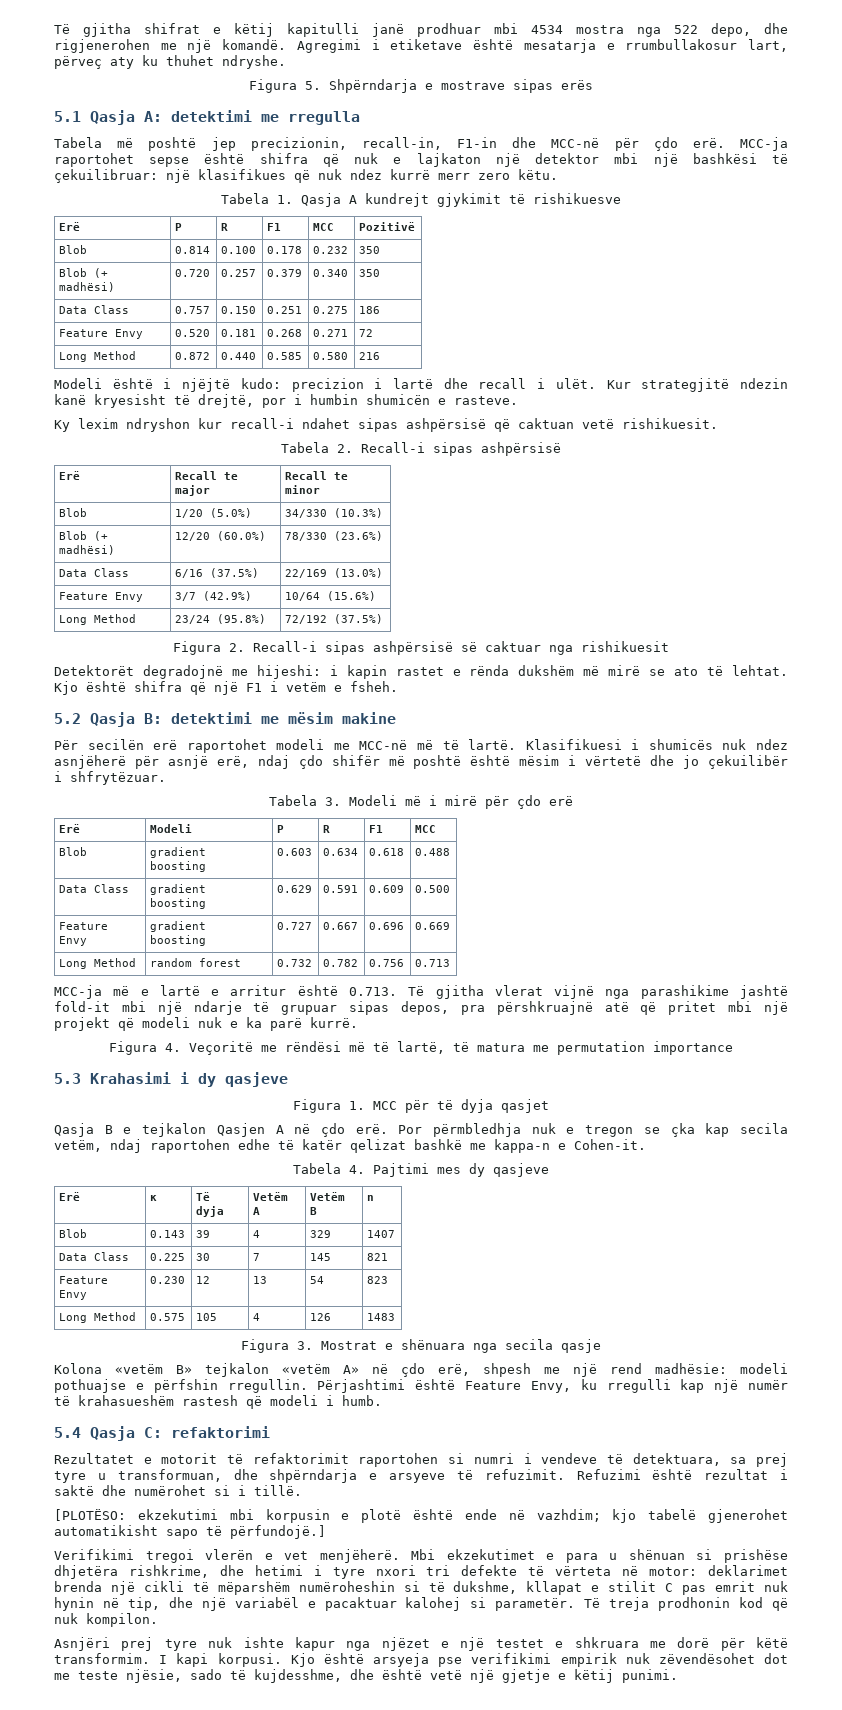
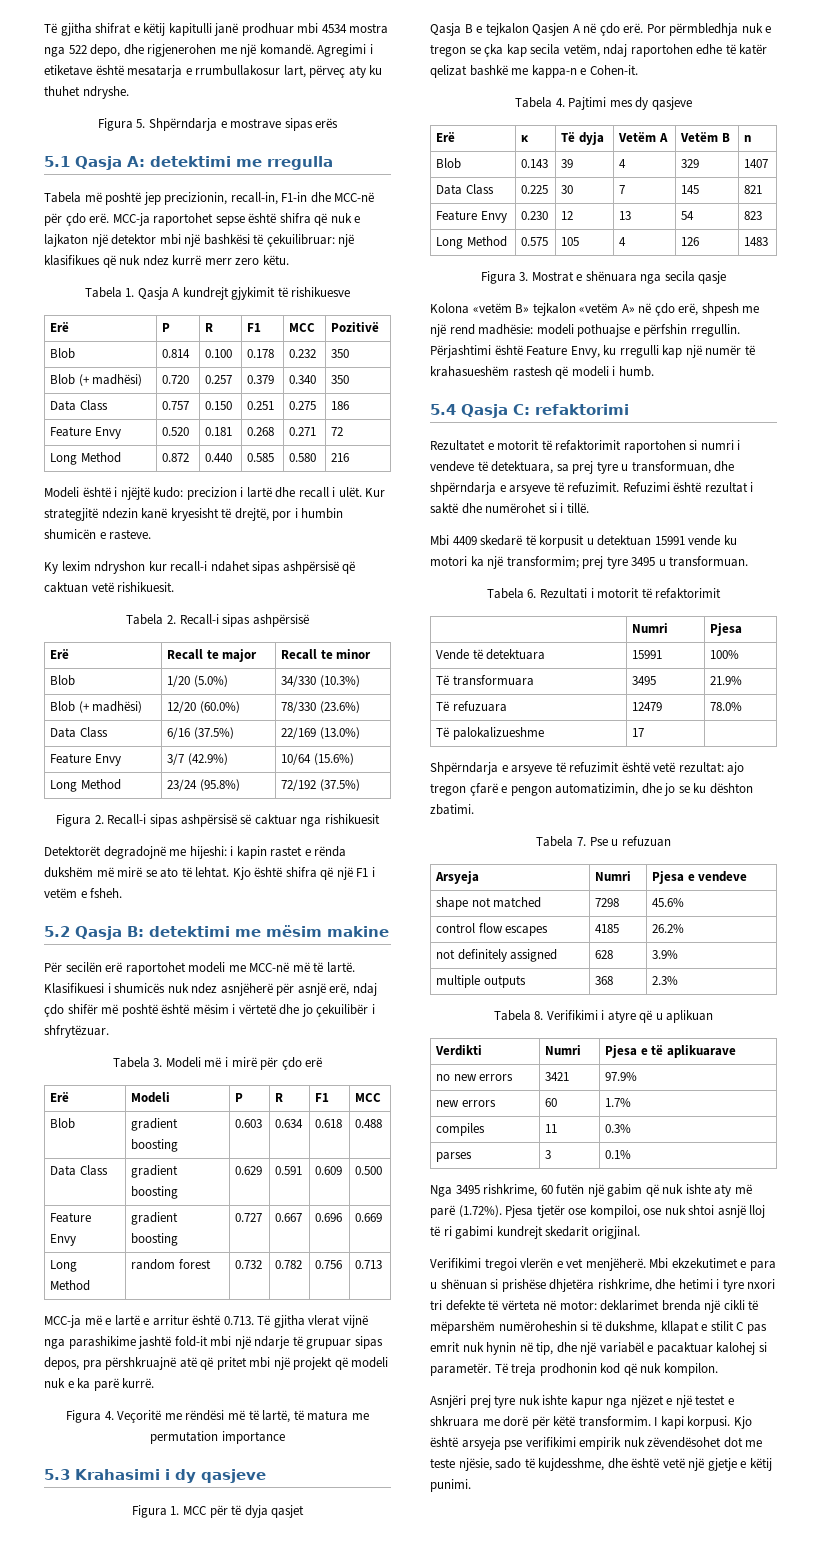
[54,1509,788,1523] [54,1525,326,1539] [PLOTËSO: ekzekutimi mbi korpusin e plotë është ende në vazhdim; kjo tabelë gjenerohet automatikisht sapo të përfundojë.] -> [430,535,737,548] [430,556,749,569] [486,588,722,599] [632,623,669,633] [710,623,743,636] [436,649,546,660] [632,650,663,659] [710,650,740,659] [436,675,534,686] [632,676,657,685] [710,676,743,685] [436,701,507,712] [632,702,663,711] [710,702,743,711] [436,727,544,740] [632,728,645,737] [430,762,745,775] [430,783,753,796] [430,804,474,815] [536,836,671,847] [435,871,480,884] [595,871,632,881] [652,871,748,884] [436,897,542,910] [595,898,620,907] [652,898,685,907] [436,923,549,936] [595,924,620,933] [652,924,685,933] [436,949,558,962] [595,950,614,959] [652,950,679,959] [436,975,526,988] [595,976,614,985] [652,976,679,985] [493,1010,714,1023] [435,1045,483,1056] [545,1045,582,1055] [605,1045,736,1058] [436,1074,514,1081] [545,1072,570,1081] [605,1072,638,1081] [436,1100,496,1107] [545,1098,558,1107] [605,1098,632,1107] [436,1123,486,1136] [545,1124,558,1133] [605,1124,632,1133] [436,1152,473,1162] [545,1150,552,1159] [605,1150,632,1159] [430,1184,752,1197] [430,1205,766,1218] [430,1226,640,1239] Mbi 4409 skedarë të korpusit u detektuan 15991 vende ku motori ka një transformim; prej tyre 3495 u transformuan. // Tabela 6. Rezultati i motorit të refaktorimit // | Numri | Pjesa // Vende të detektuara | 15991 | 100% // Të transformuara | 3495 | 21.9% // Të refuzuara | 12479 | 78.0% // Të palokalizueshme | 17 | // Shpërndarja e arsyeve të refuzimit është vetë rezultat: ajo tregon çfarë e pengon automatizimin, dhe jo se ku dështon zbatimi. // Tabela 7. Pse u refuzuan // Arsyeja | Numri | Pjesa e vendeve // shape not matched | 7298 | 45.6% // control flow escapes | 4185 | 26.2% // not definitely assigned | 628 | 3.9% // multiple outputs | 368 | 2.3% // Tabela 8. Verifikimi i atyre që u aplikuan // Verdikti | Numri | Pjesa e të aplikuarave // no new errors | 3421 | 97.9% // new errors | 60 | 1.7% // compiles | 11 | 0.3% // parses | 3 | 0.1% // Nga 3495 rishkrime, 60 futën një gabim që nuk ishte aty më parë (1.72%). Pjesa tjetër ose kompiloi, ose nuk shtoi asnjë lloj të ri gabimi kundrejt skedarit origjinal.

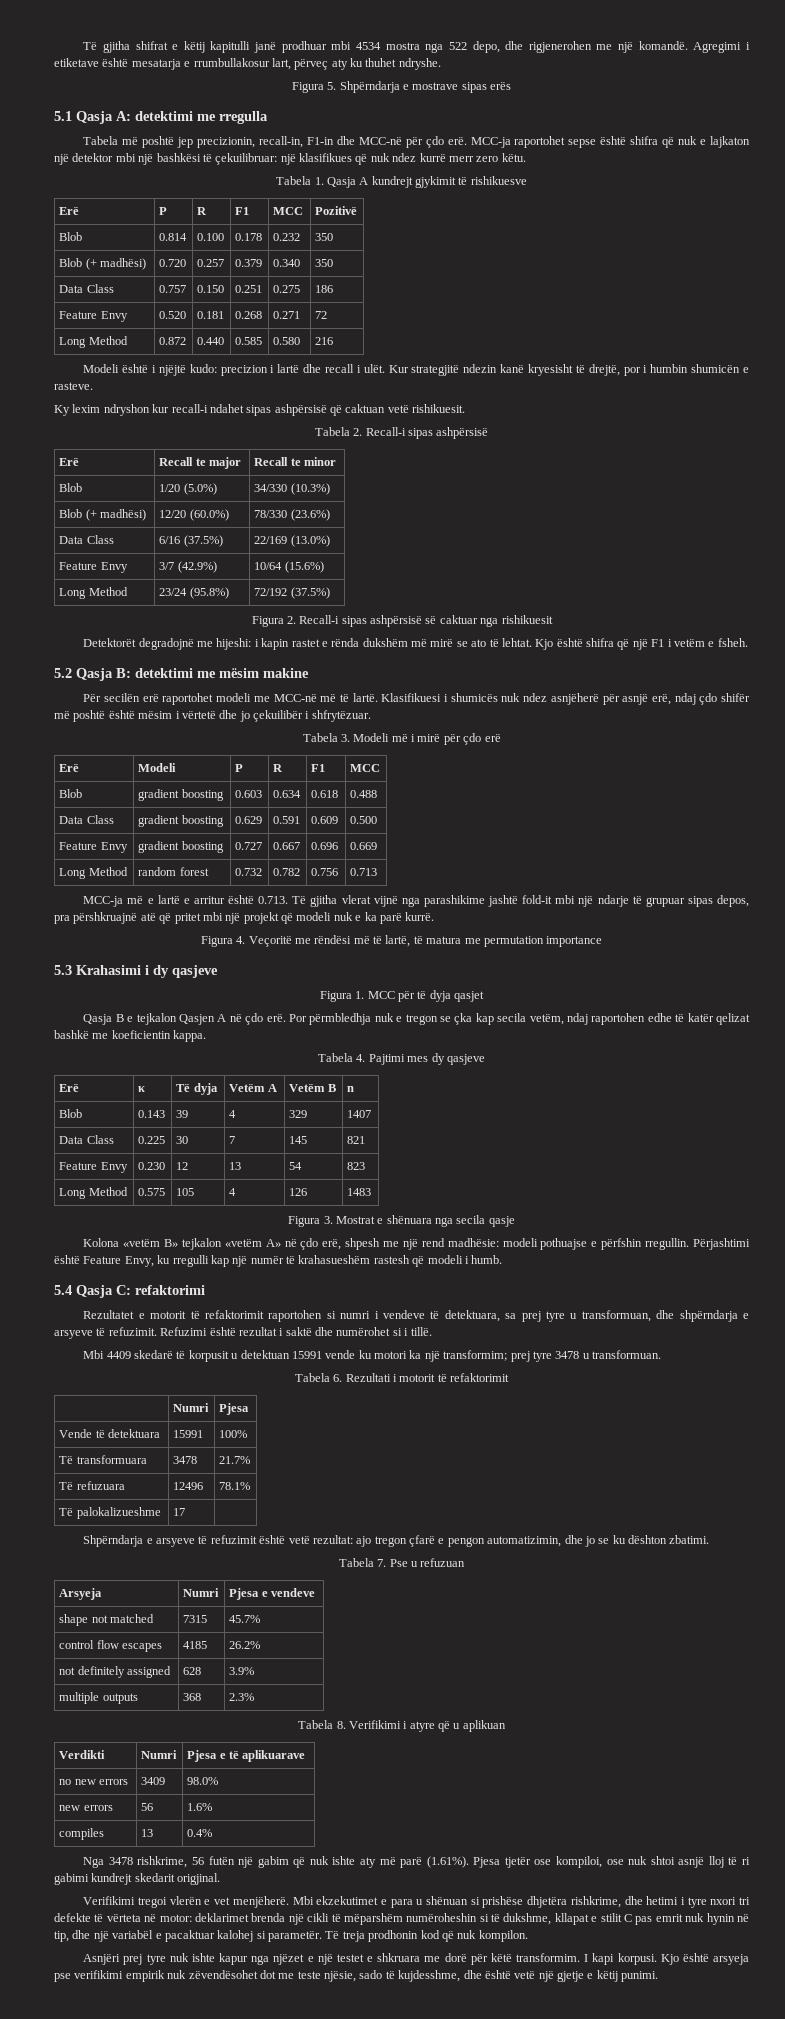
[531,65,638,78] kappa-n e Cohen-it. -> [111,1030,207,1042] koeficientin kappa.
[631,557,656,566] 3495 -> [555,1351,580,1359] 3478
[632,676,657,685] [710,676,743,685] 3495 | 21.9% -> [173,1456,198,1464] [219,1456,251,1464] 3478 | 21.7%
[632,702,663,711] [710,702,743,711] 12479 | 78.0% -> [173,1482,204,1490] [219,1482,251,1490] 12496 | 78.1%
[595,898,620,907] [652,898,685,907] 7298 | 45.6% -> [183,1615,208,1623] [229,1615,261,1623] 7315 | 45.7%
[545,1072,570,1081] [605,1072,638,1081] [436,1100,496,1107] [545,1098,558,1107] [605,1098,632,1107] 3421 | 97.9% // new errors | 60 | 1.7% -> [141,1777,166,1785] [187,1777,219,1785] [59,1805,113,1811] [141,1803,154,1811] [187,1803,213,1811] 3409 | 98.0% // new errors | 56 | 1.6%
[545,1124,558,1133] [605,1124,632,1133] [436,1152,473,1162] [545,1150,552,1159] [605,1150,632,1159] [430,1184,553,1197] 11 | 0.3% // parses | 3 | 0.1% // Nga 3495 rishkrime, 60 -> [141,1829,154,1837] [187,1829,213,1837] [83,1856,205,1868] 13 | 0.4% // Nga 3478 rishkrime, 56
[458,1205,502,1217] (1.72%). -> [426,1856,469,1868] (1.61%).

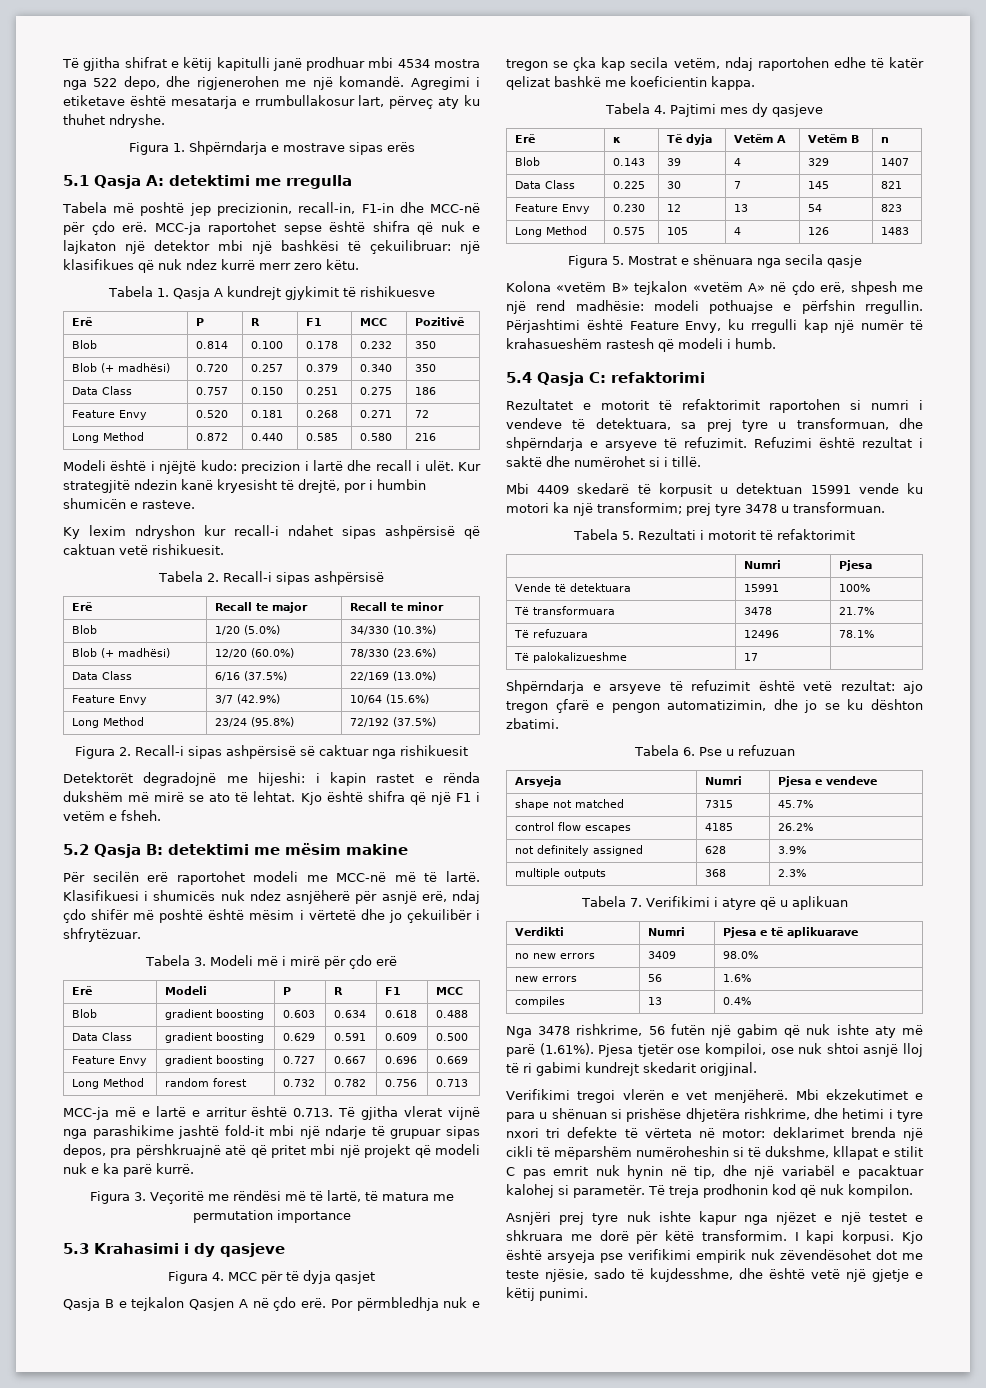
[327,82,337,90] 5. -> [172,143,185,152] 1.
[236,936,246,944] 4. -> [133,1192,146,1201] 3.
[355,991,365,999] 1. -> [212,1272,224,1281] 4.
[323,1216,333,1224] 3. -> [611,256,624,265] 5.
[333,1374,343,1382] 6. -> [621,531,634,540] 5.
[377,1559,387,1567] 7. -> [682,747,695,756] 6.
[336,1721,346,1729] 8. -> [629,898,642,907] 7.

